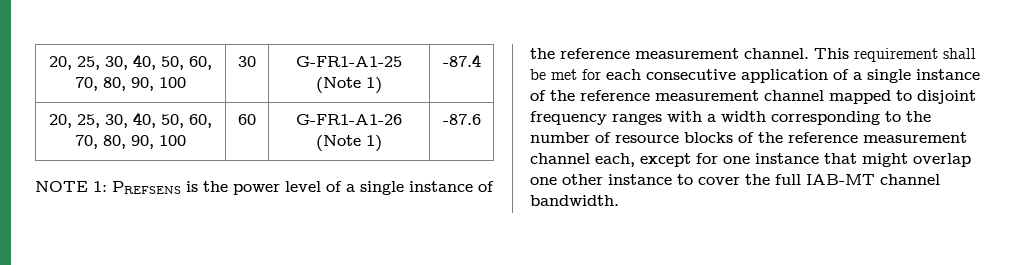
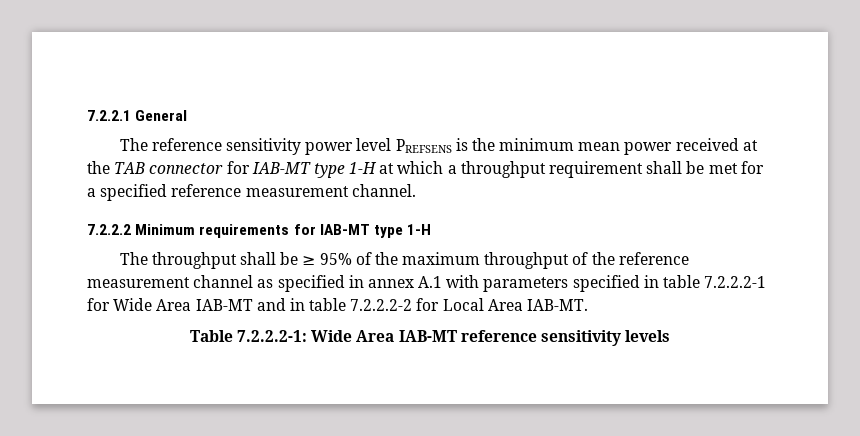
[48,54,212,70] [75,77,186,91] [238,56,256,67] [296,56,402,67] [315,77,382,94] [442,54,481,67] [48,112,212,128] [75,135,186,149] [238,114,256,125] [296,114,402,125] [315,135,382,152] [442,114,481,125] [35,181,494,195] [530,48,849,59] 20, 25, 30, 40, 50, 60, 70, 80, 90, 100 | 30 | G-FR1-A1-25 (Note 1) | -87.4 // 20, 25, 30, 40, 50, 60, 70, 80, 90, 100 | 60 | G-FR1-A1-26 (Note 1) | -87.6 // NOTE 1: PREFSENS is the power level of a single instance of the reference measurement channel. This -> [87,110,188,121] [119,138,758,155] [87,161,546,178] 7.2.2.1 General // The reference sensitivity power level PREFSENS is the minimum mean power received at the TAB connector for IAB-MT type 1-H at which a throughput
[606,69,980,83] [530,90,976,104] [530,111,931,125] [530,132,967,143] [530,153,971,167] [530,174,940,185] [530,195,619,206] each consecutive application of a single instance of the reference measurement channel mapped to disjoint frequency ranges with a width corresponding to the number of resource blocks of the reference measurement channel each, except for one instance that might overlap one other instance to cover the full IAB-MT channel bandwidth. -> [87,184,416,201] [87,224,432,238] [119,252,689,269] [87,275,767,292] [87,298,589,311] [189,330,671,346] a specified reference measurement channel. // 7.2.2.2 Minimum requirements for IAB-MT type 1-H // The throughput shall be ≥ 95% of the maximum throughput of the reference measurement channel as specified in annex A.1 with parameters specified in table 7.2.2.2-1 for Wide Area IAB-MT and in table 7.2.2.2-2 for Local Area IAB-MT. // Table 7.2.2.2-1: Wide Area IAB-MT reference sensitivity levels

